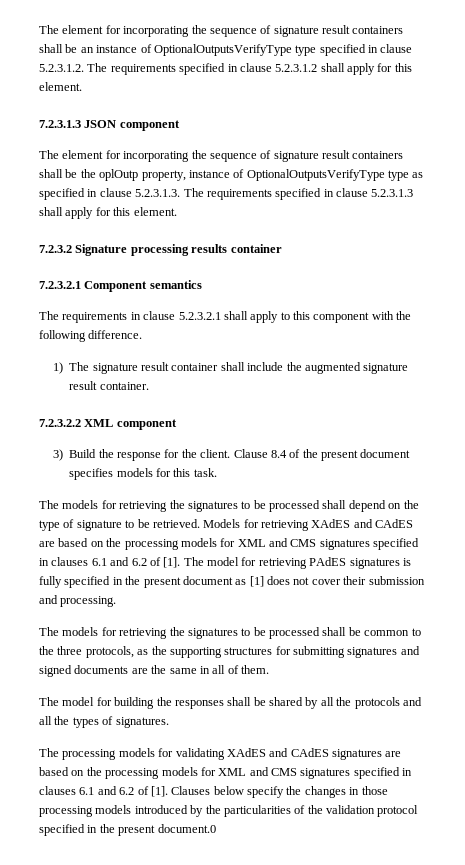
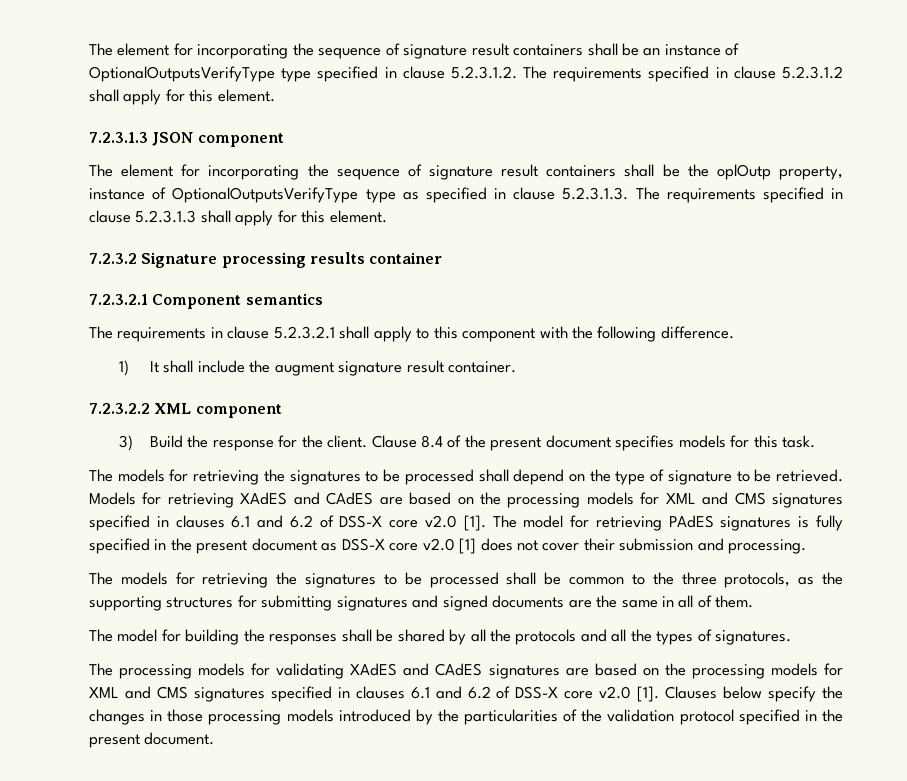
[69,362,219,374] The signature result container -> [149,361,159,373] It
[304,362,361,374] augmented -> [274,362,334,376] augment
(161, 561) none -> [339,515,457,528] DSS-X core v2.0
(247, 582) none -> [341,538,455,551] DSS-X core v2.0
(149, 790) none -> [515,686,632,699] DSS-X core v2.0
[157,824,216,833] document.0 -> [144,732,215,745] document.

